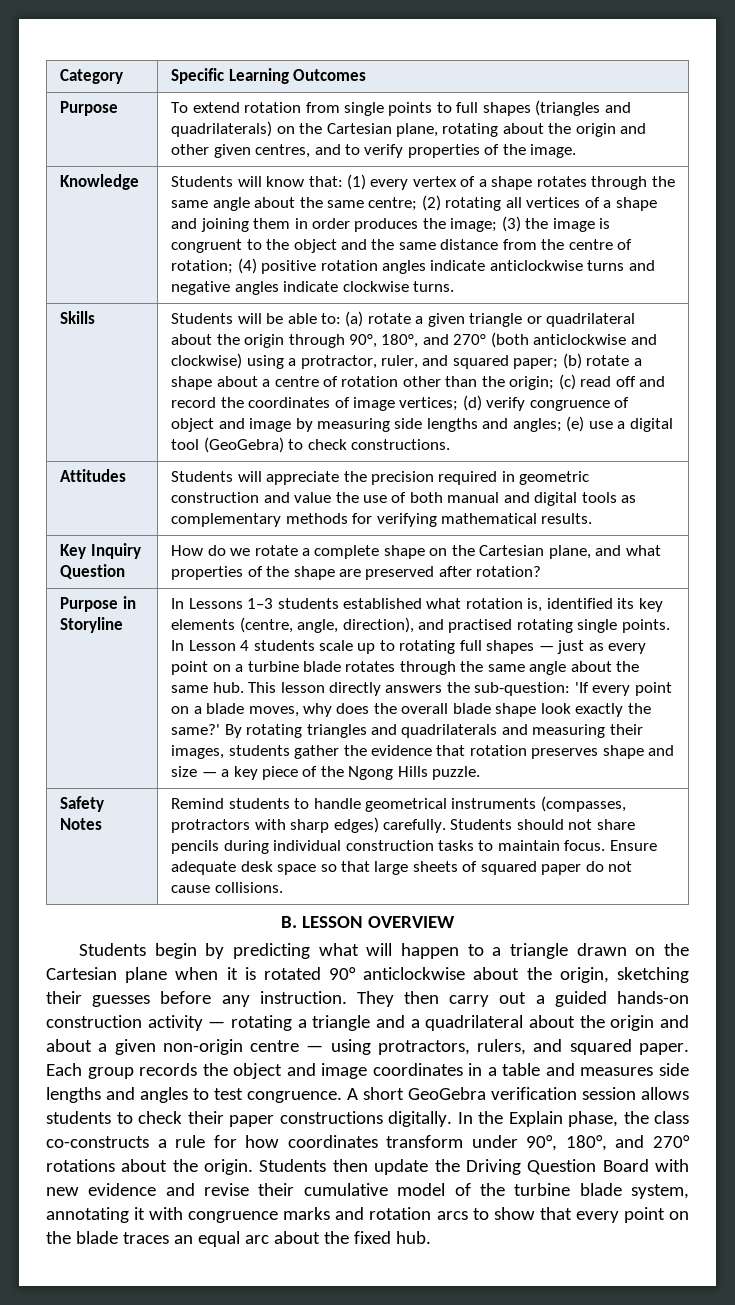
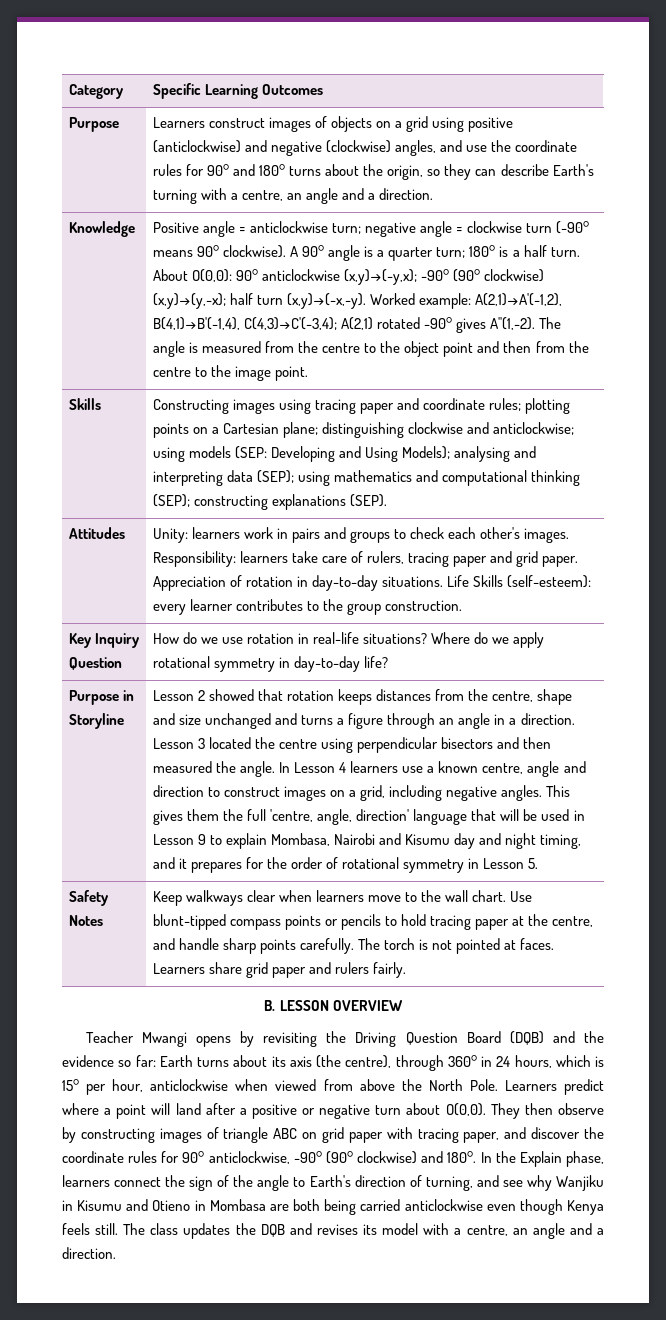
[171,100,631,116] [171,121,647,137] [171,144,577,158] [60,174,140,190] [171,174,675,190] [171,195,657,211] [171,216,611,232] [171,239,633,253] [171,258,655,274] [171,281,454,295] [60,311,96,324] [171,311,636,327] [171,332,657,348] [171,353,642,369] [171,374,666,390] [171,395,630,411] [171,416,673,432] [171,437,450,453] [60,469,127,482] [171,471,590,485] [171,492,637,506] [171,513,593,527] To extend rotation from single points to full shapes (triangles and quadrilaterals) on the Cartesian plane, rotating about the origin and other given centres, and to verify properties of the image. // Knowledge | Students will know that: (1) every vertex of a shape rotates through the same angle about the same centre; (2) rotating all vertices of a shape and joining them in order produces the image; (3) the image is congruent to the object and the same distance from the centre of rotation; (4) positive rotation angles indicate anticlockwise turns and negative angles indicate clockwise turns. // Skills | Students will be able to: (a) rotate a given triangle or quadrilateral about the origin through 90°, 180°, and 270° (both anticlockwise and clockwise) using a protractor, ruler, and squared paper; (b) rotate a shape about a centre of rotation other than the origin; (c) read off and record the coordinates of image vertices; (d) verify congruence of object and image by measuring side lengths and angles; (e) use a digital tool (GeoGebra) to check constructions. // Attitudes | Students will appreciate the precision required in geometric construction and value the use of both manual and digital tools as complementary methods for verifying mathematical results. -> [152,116,514,132] [152,140,578,156] [152,164,594,180] [152,188,434,204] [68,221,135,237] [152,221,590,237] [152,245,580,261] [152,269,545,285] [152,293,563,309] [152,317,562,333] [152,341,589,357] [152,365,309,381] [68,398,101,410] [152,398,571,414] [152,422,575,438] [152,446,537,462] [152,470,581,486] [152,494,388,510] [68,527,125,539] [152,527,570,543] [152,551,579,567] [152,575,592,591] [152,599,463,615] Learners construct images of objects on a grid using positive (anticlockwise) and negative (clockwise) angles, and use the coordinate rules for 90° and 180° turns about the origin, so they can describe Earth's turning with a centre, an angle and a direction. // Knowledge | Positive angle = anticlockwise turn; negative angle = clockwise turn (-90° means 90° clockwise). A 90° angle is a quarter turn; 180° is a half turn. About O(0,0): 90° anticlockwise (x,y)→(-y,x); -90° (90° clockwise) (x,y)→(y,-x); half turn (x,y)→(-x,-y). Worked example: A(2,1)→A'(-1,2), B(4,1)→B'(-1,4), C(4,3)→C'(-3,4); A(2,1) rotated -90° gives A''(1,-2). The angle is measured from the centre to the object point and then from the centre to the image point. // Skills | Constructing images using tracing paper and coordinate rules; plotting points on a Cartesian plane; distinguishing clockwise and anticlockwise; using models (SEP: Developing and Using Models); analysing and interpreting data (SEP); using mathematics and computational thinking (SEP); constructing explanations (SEP). // Attitudes | Unity: learners work in pairs and groups to check each other's images. Responsibility: learners take care of rulers, tracing paper and grid paper. Appreciation of rotation in day-to-day situations. Life Skills (self-esteem): every learner contributes to the group construction.
[254,545,661,559] [171,566,542,580] [60,596,136,612] [60,617,124,633] [171,598,663,612] [171,617,670,633] [171,640,647,654] [171,661,640,675] [171,682,672,696] [171,703,651,717] [171,724,643,738] [171,745,675,759] [171,766,481,780] [60,796,105,812] [60,818,103,830] [171,796,626,812] [171,817,635,833] [171,840,657,854] [171,861,633,875] [171,882,283,893] [281,916,455,928] [78,943,689,959] [46,967,689,983] [46,991,689,1007] [46,1015,689,1031] [46,1039,689,1055] [46,1063,690,1079] [46,1087,689,1103] [46,1111,689,1127] [46,1135,690,1151] [46,1159,690,1175] [46,1183,690,1199] [46,1207,690,1223] [46,1231,431,1247] rotate a complete shape on the Cartesian plane, and what properties of the shape are preserved after rotation? // Purpose in Storyline | In Lessons 1–3 students established what rotation is, identified its key elements (centre, angle, direction), and practised rotating single points. In Lesson 4 students scale up to rotating full shapes — just as every point on a turbine blade rotates through the same angle about the same hub. This lesson directly answers the sub-question: 'If every point on a blade moves, why does the overall blade shape look exactly the same?' By rotating triangles and quadrilaterals and measuring their images, students gather the evidence that rotation preserves shape and size — a key piece of the Ngong Hills puzzle. // Safety Notes | Remind students to handle geometrical instruments (compasses, protractors with sharp edges) carefully. Students should not share pencils during individual construction tasks to maintain focus. Ensure adequate desk space so that large sheets of squared paper do not cause collisions. // B. LESSON OVERVIEW // Students begin by predicting what will happen to a triangle drawn on the Cartesian plane when it is rotated 90° anticlockwise about the origin, sketching their guesses before any instruction. They then carry out a guided hands-on construction activity — rotating a triangle and a quadrilateral about the origin and about a given non-origin centre — using protractors, rulers, and squared paper. Each group records the object and image coordinates in a table and measures side lengths and angles to test congruence. A short GeoGebra verification session allows students to check their paper constructions digitally. In the Explain phase, the class co-constructs a rule for how coordinates transform under 90°, 180°, and 270° rotations about the origin. Students then update the Driving Question Board with new evidence and revise their cumulative model of the turbine blade system, annotating it with congruence marks and rotation arcs to show that every point on the blade traces an equal arc about the fixed hub. -> [222,632,545,648] [152,656,389,672] [68,690,134,705] [68,713,124,729] [152,689,573,705] [152,713,575,729] [152,737,552,753] [152,761,586,777] [152,785,571,801] [152,809,585,825] [152,833,582,849] [152,857,539,873] [68,890,109,906] [68,915,103,926] [152,890,533,906] [152,914,594,930] [152,938,555,954] [152,962,407,978] [264,1000,403,1011] [85,1031,605,1047] [62,1055,604,1071] [62,1079,604,1095] [62,1103,604,1119] [62,1127,605,1143] [62,1151,604,1167] [62,1175,604,1191] [62,1199,604,1215] [62,1223,605,1239] [62,1247,116,1259] use rotation in real-life situations? Where do we apply rotational symmetry in day-to-day life? // Purpose in Storyline | Lesson 2 showed that rotation keeps distances from the centre, shape and size unchanged and turns a figure through an angle in a direction. Lesson 3 located the centre using perpendicular bisectors and then measured the angle. In Lesson 4 learners use a known centre, angle and direction to construct images on a grid, including negative angles. This gives them the full 'centre, angle, direction' language that will be used in Lesson 9 to explain Mombasa, Nairobi and Kisumu day and night timing, and it prepares for the order of rotational symmetry in Lesson 5. // Safety Notes | Keep walkways clear when learners move to the wall chart. Use blunt-tipped compass points or pencils to hold tracing paper at the centre, and handle sharp points carefully. The torch is not pointed at faces. Learners share grid paper and rulers fairly. // B. LESSON OVERVIEW // Teacher Mwangi opens by revisiting the Driving Question Board (DQB) and the evidence so far: Earth turns about its axis (the centre), through 360° in 24 hours, which is 15° per hour, anticlockwise when viewed from above the North Pole. Learners predict where a point will land after a positive or negative turn about O(0,0). They then observe by constructing images of triangle ABC on grid paper with tracing paper, and discover the coordinate rules for 90° anticlockwise, -90° (90° clockwise) and 180°. In the Explain phase, learners connect the sign of the angle to Earth's direction of turning, and see why Wanjiku in Kisumu and Otieno in Mombasa are both being carried anticlockwise even though Kenya feels still. The class updates the DQB and revises its model with a centre, an angle and a direction.

